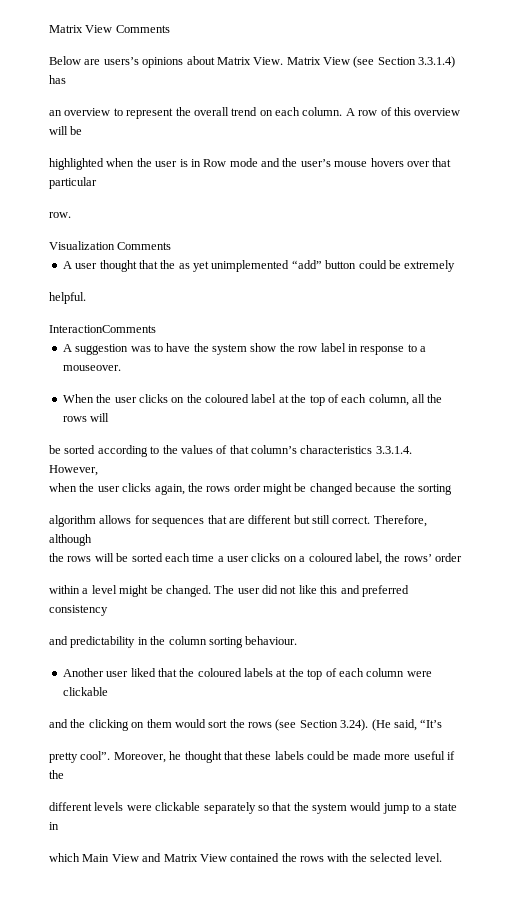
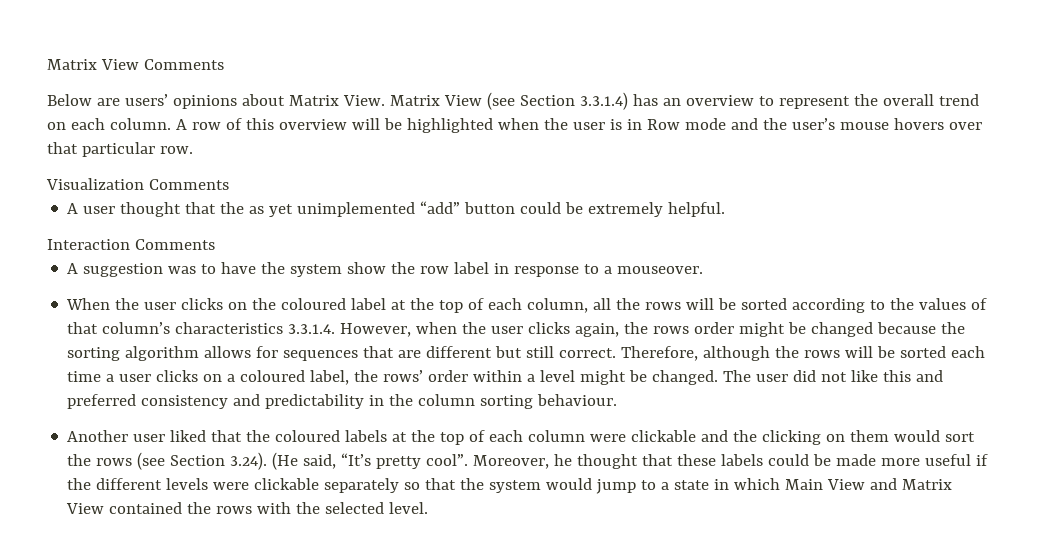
[103,57,139,65] users’s -> [124,94,168,106] users’
(66, 79) // -> (658, 100) none
(83, 130) // -> (402, 124) none
(97, 183) // -> (155, 149) none
(456, 266) // -> (664, 209) none
[49,325,156,333] InteractionComments -> [47,239,215,250] Interaction Comments
(110, 417) // -> (715, 304) none
(98, 470) // -> (412, 330) none
(452, 489) // -> (121, 354) none
(92, 540) // -> (771, 353) none
(462, 557) // -> (469, 376) none
(108, 610) // -> (229, 402) none
(108, 691) // -> (697, 436) none
(443, 723) // -> (372, 459) none
(64, 774) // -> (92, 484) none
(59, 826) // -> (730, 484) none

